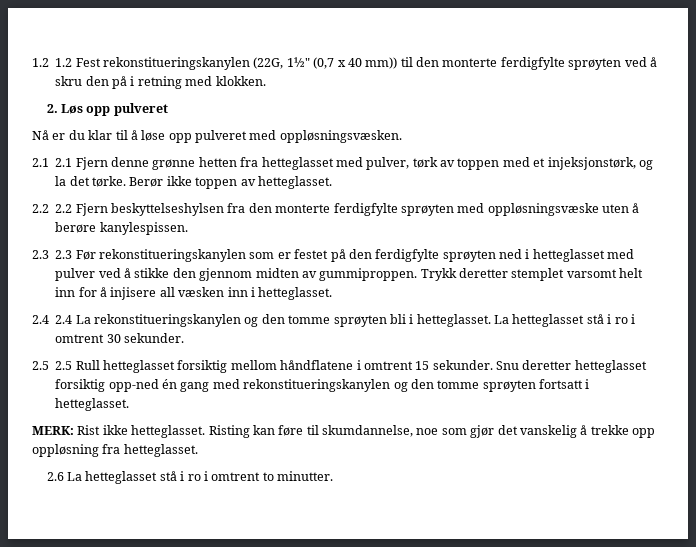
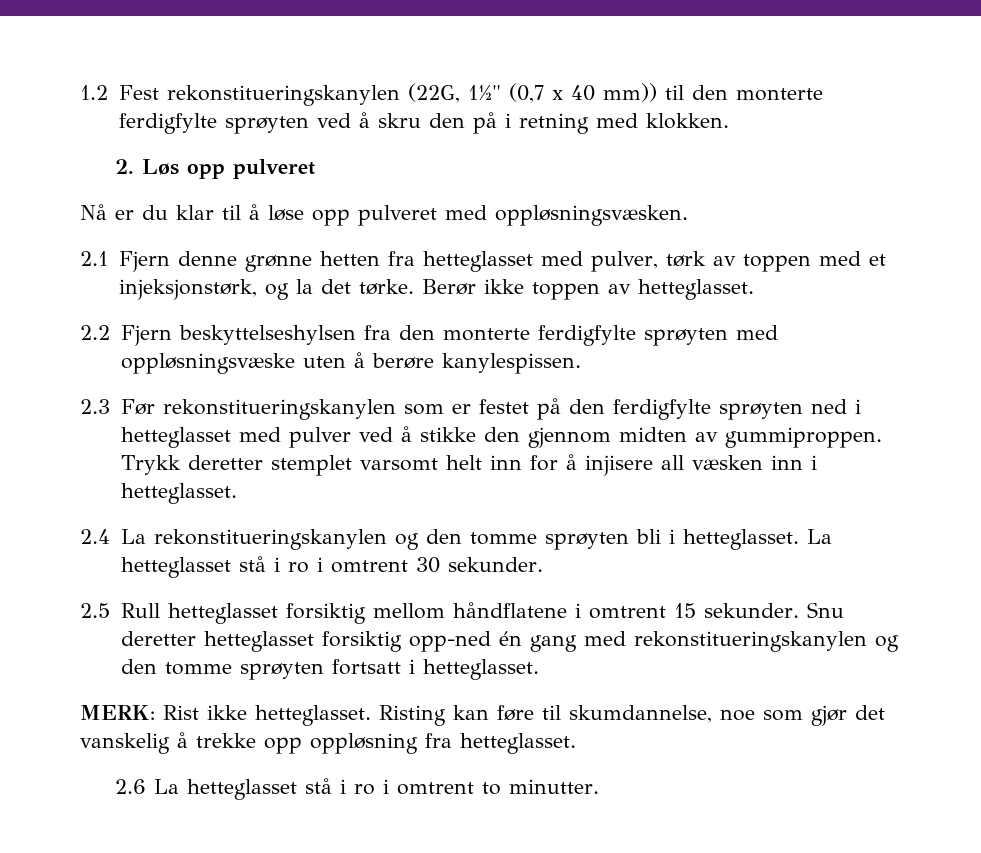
[32,58,73,67] 1.2 1.2 -> [80,85,108,100] 1.2
[55,158,73,167] 2.1 -> (108, 258) none
[55,204,73,213] 2.2 -> (110, 332) none
[55,250,73,259] 2.3 -> (110, 406) none
[55,315,73,324] 2.4 -> (110, 536) none
[55,361,73,370] 2.5 -> (110, 610) none

